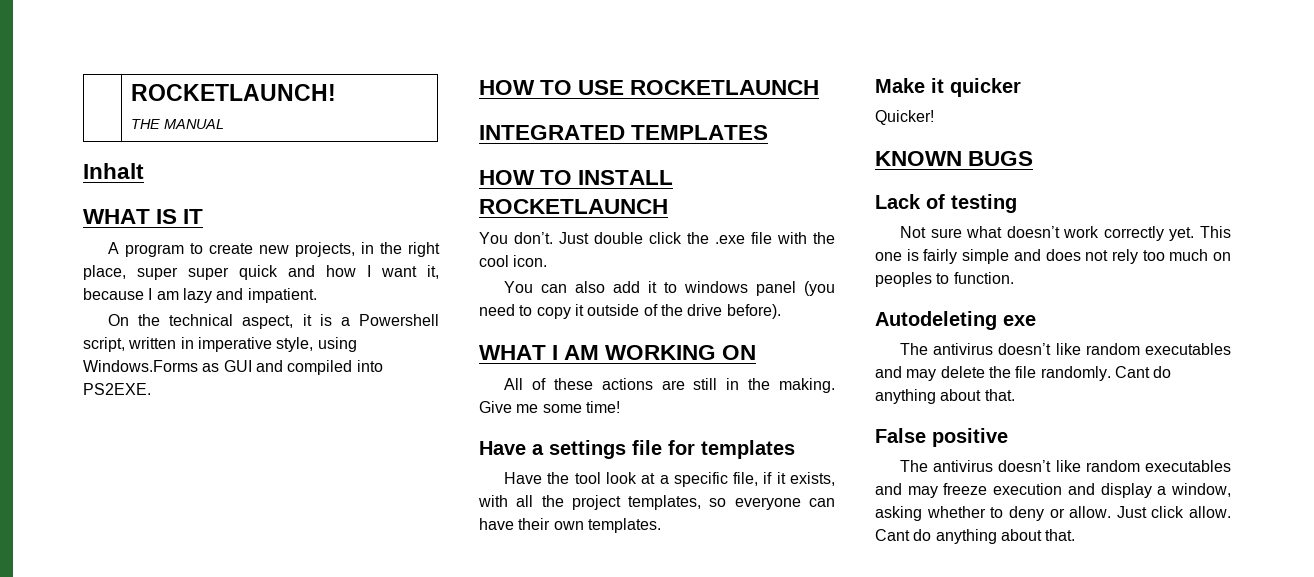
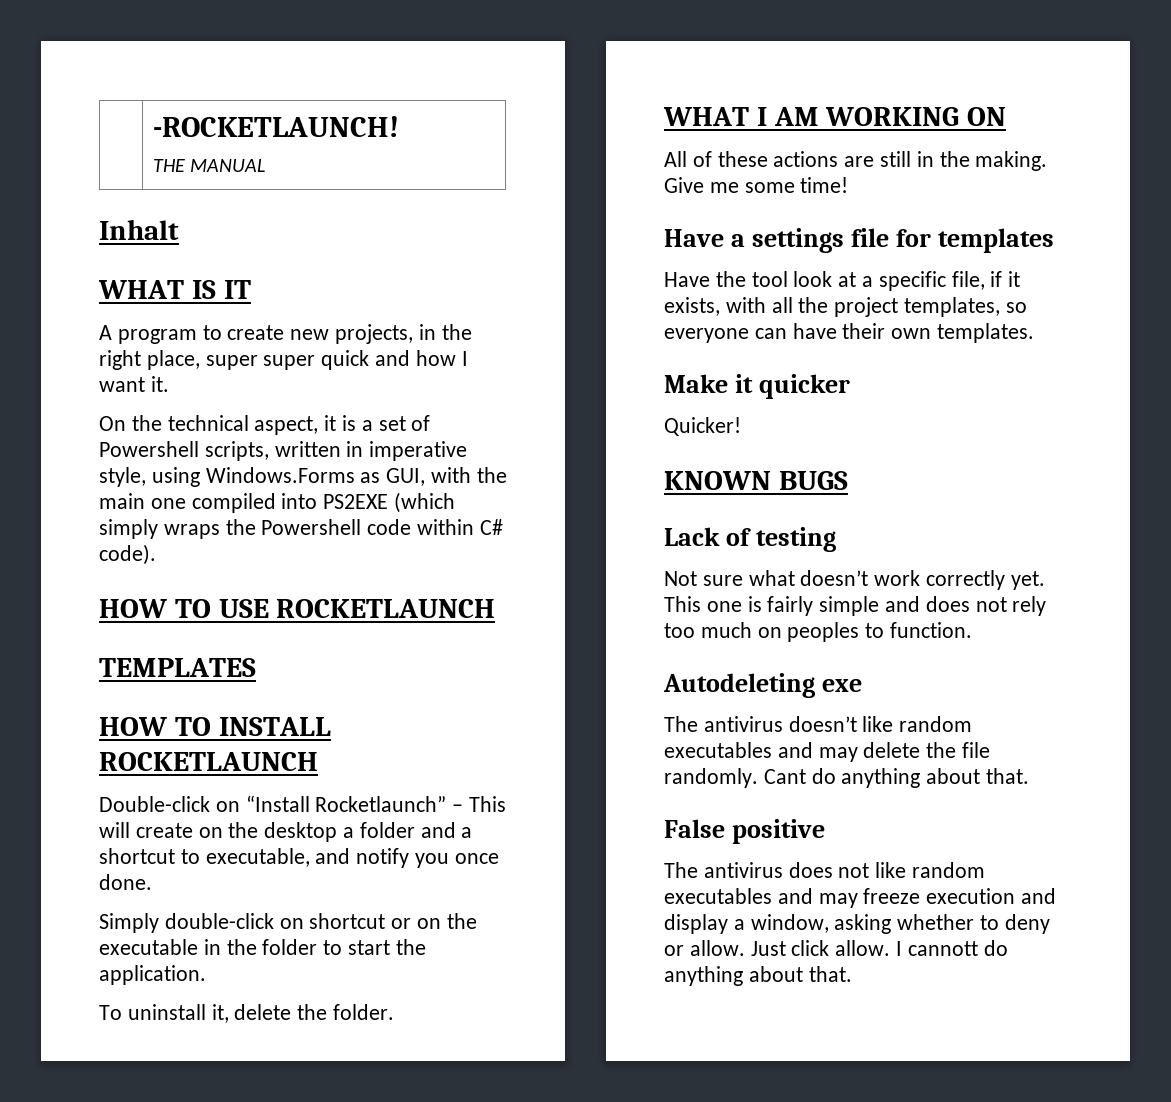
[130,84,336,101] | ROCKETLAUNCH! -> [152,116,399,137] | -ROCKETLAUNCH!
[427,265,439,279] [83,288,317,303] it, because I am lazy and impatient. -> [150,376,169,392] it.
[359,314,439,326] [83,337,125,352] Powershell script, -> [378,415,431,431] [99,441,269,461] set of Powershell scripts,
[223,360,383,375] [83,383,151,395] GUI and compiled into PS2EXE. -> [386,467,507,486] [99,492,456,513] [99,519,503,539] [99,544,156,565] GUI, with the main one compiled into PS2EXE (which simply wraps the Powershell code within C# code).
[479,125,625,140] INTEGRATED -> (496, 608) none
[479,232,835,244] [479,255,548,267] [504,281,835,296] [479,304,781,319] You don’t. Just double click the .exe file with the cool icon. // You can also add it to windows panel (you need to copy it outside of the drive before). -> [99,795,507,812] [99,822,473,842] [99,848,499,868] [99,874,152,890] [99,913,477,933] [99,939,426,955] [99,965,206,985] [99,1004,395,1023] Double-click on “Install Rocketlaunch” – This will create on the desktop a folder and a shortcut to executable, and notify you once done. // Simply double-click on shortcut or on the executable in the folder to start the application. // To uninstall it, delete the folder.
[998,460,1052,472] doesn’t -> [788,862,870,878] does not
[875,529,910,541] Cant -> [896,941,978,956] I cannott

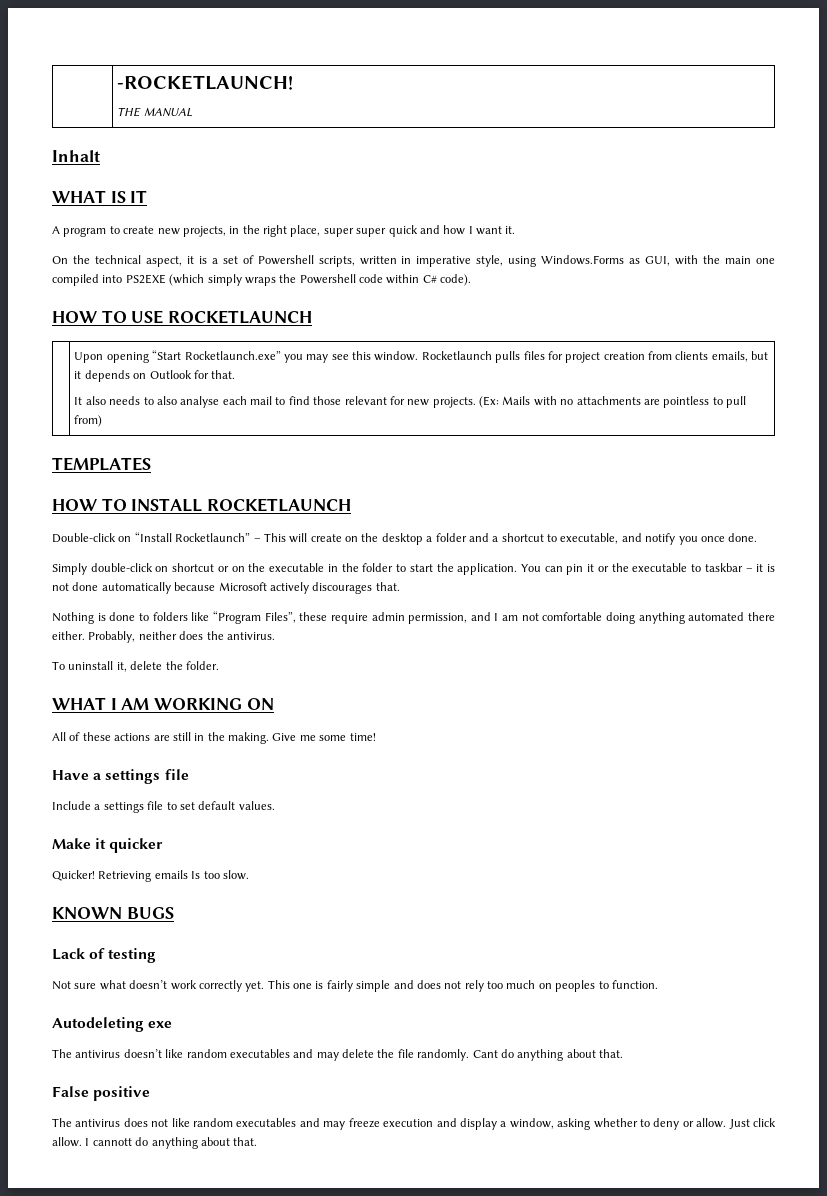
(496, 608) none -> [74,350,769,363] [74,370,236,382] [74,396,747,408] [74,415,103,427] // | Upon opening “Start Rocketlaunch.exe” you may see this window. Rocketlaunch pulls files for project creation from clients emails, but it depends on Outlook for that. // It also needs to also analyse each mail to find those relevant for new projects. (Ex: Mails with no attachments are pointless to pull from)
(206, 975) none -> [520,563,776,575] [52,582,400,594] [52,611,775,624] [52,631,275,643] You can pin it or the executable to taskbar – it is not done automatically because Microsoft actively discourages that. // Nothing is done to folders like “Program Files”, these require admin permission, and I am not comfortable doing anything automated there either. Probably, neither does the antivirus.
[896,228,1055,253] [664,271,1021,291] [664,297,1027,317] [664,323,1035,343] for templates // Have the tool look at a specific file, if it exists, with all the project templates, so everyone can have their own templates. -> [52,801,275,813] // Include a settings file to set default values.
(741, 426) none -> [98,870,249,882] Retrieving emails Is too slow.

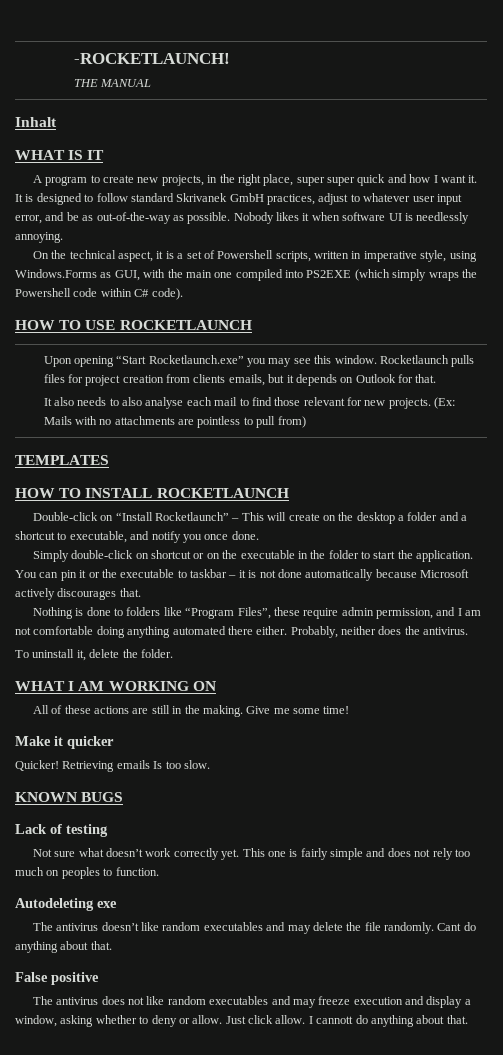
(516, 230) none -> [15,193,462,205] [15,212,470,224] [15,232,63,243] It is designed to follow standard Skrivanek GmbH practices, adjust to whatever user input error, and be as out-of-the-way as possible. Nobody likes it when software UI is needlessly annoying.
[52,769,189,784] [52,801,275,813] // Have a settings file // Include a settings file to set default values. -> (350, 710) none

